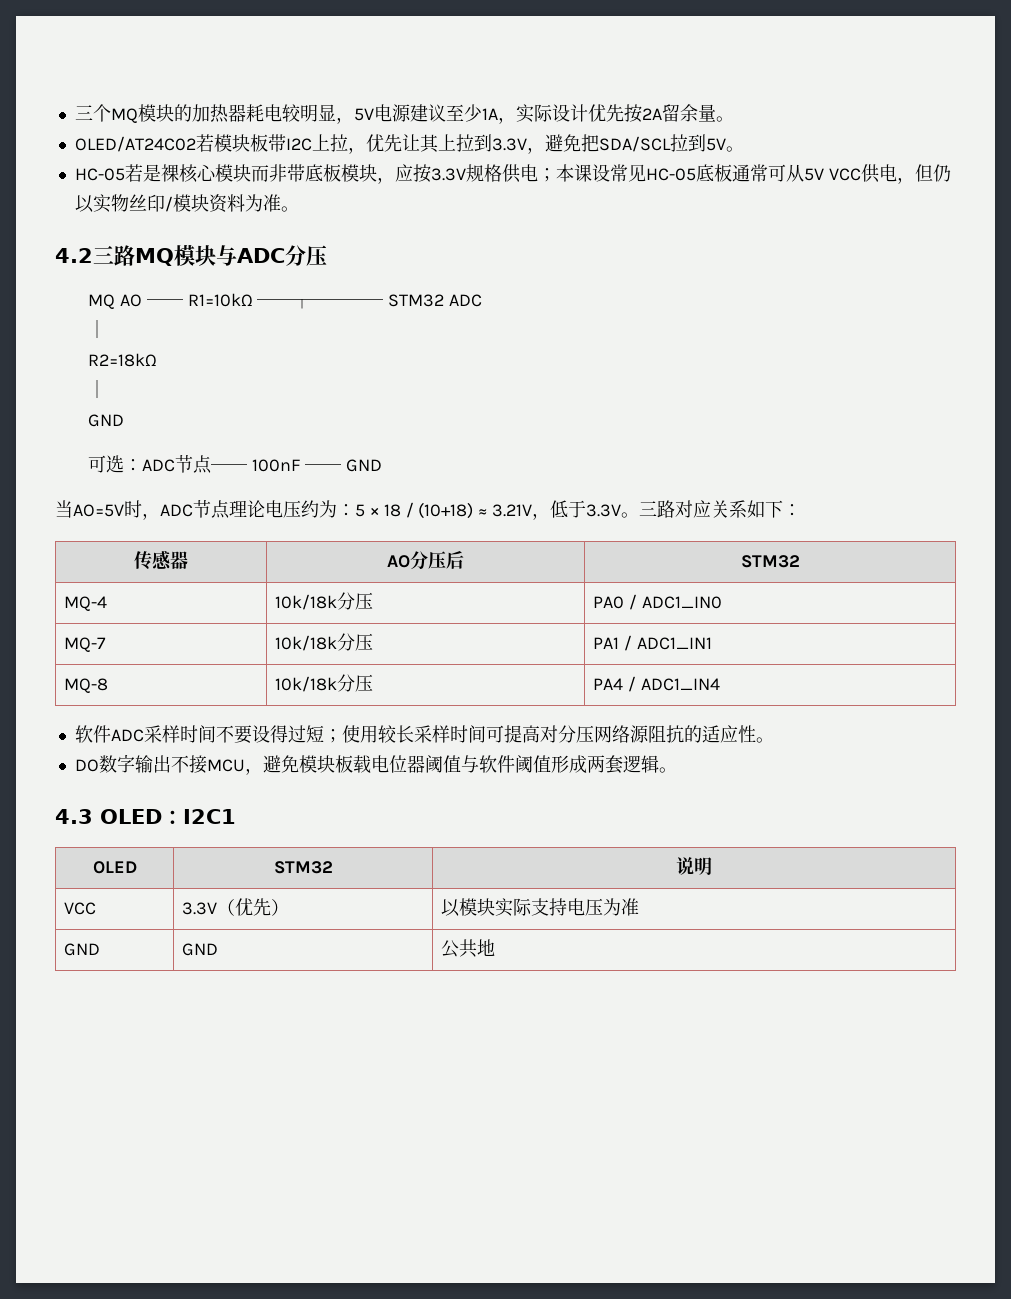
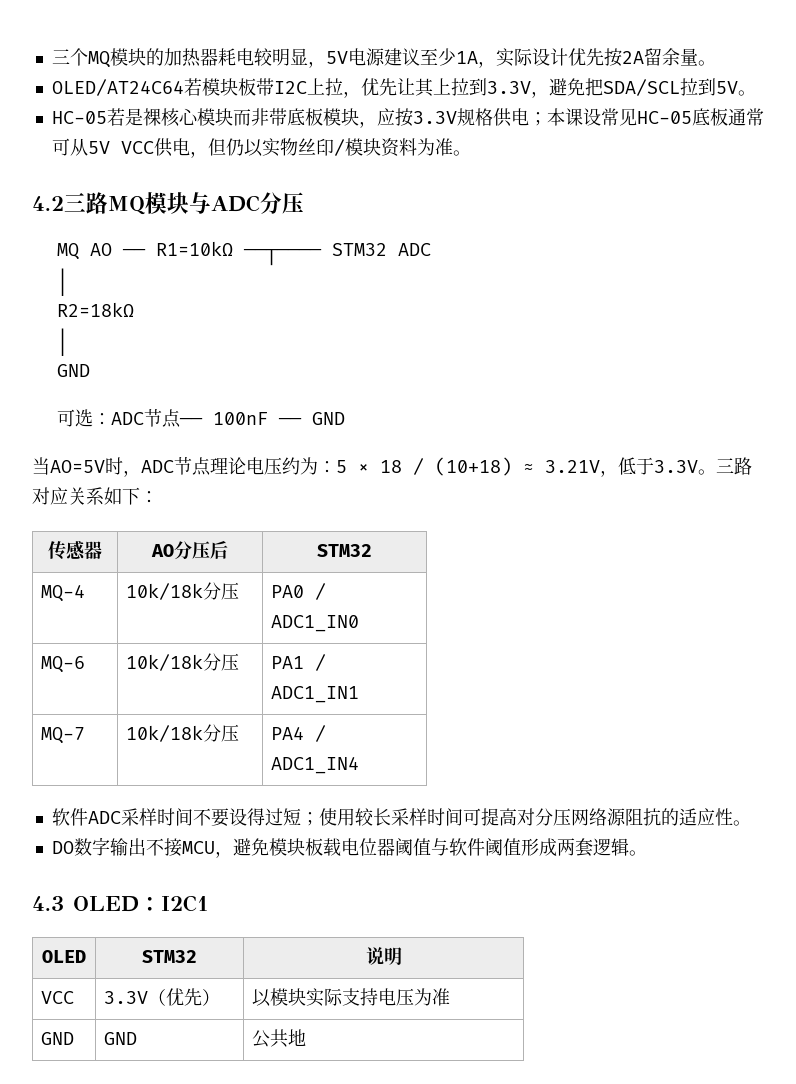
[74,136,196,152] OLED/AT24C02 -> [51,79,184,96] OLED/AT24C64
[64,637,107,653] MQ-7 -> [41,656,86,673] MQ-6
[64,678,109,694] MQ-8 -> [41,727,86,744] MQ-7

